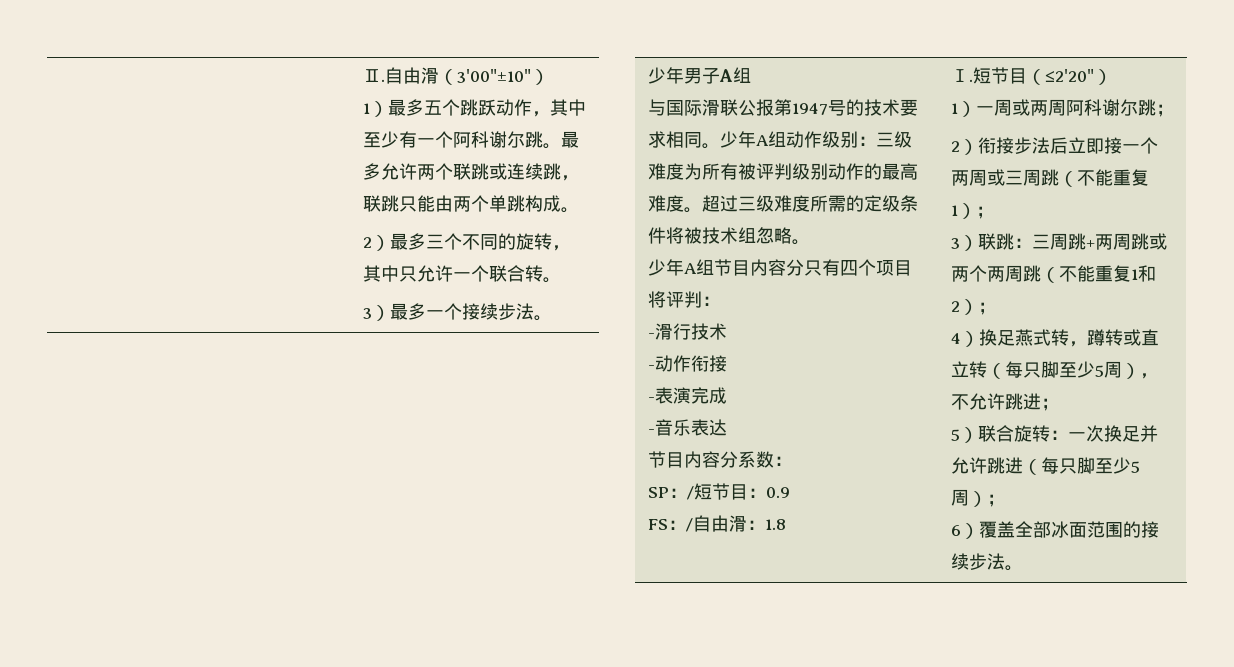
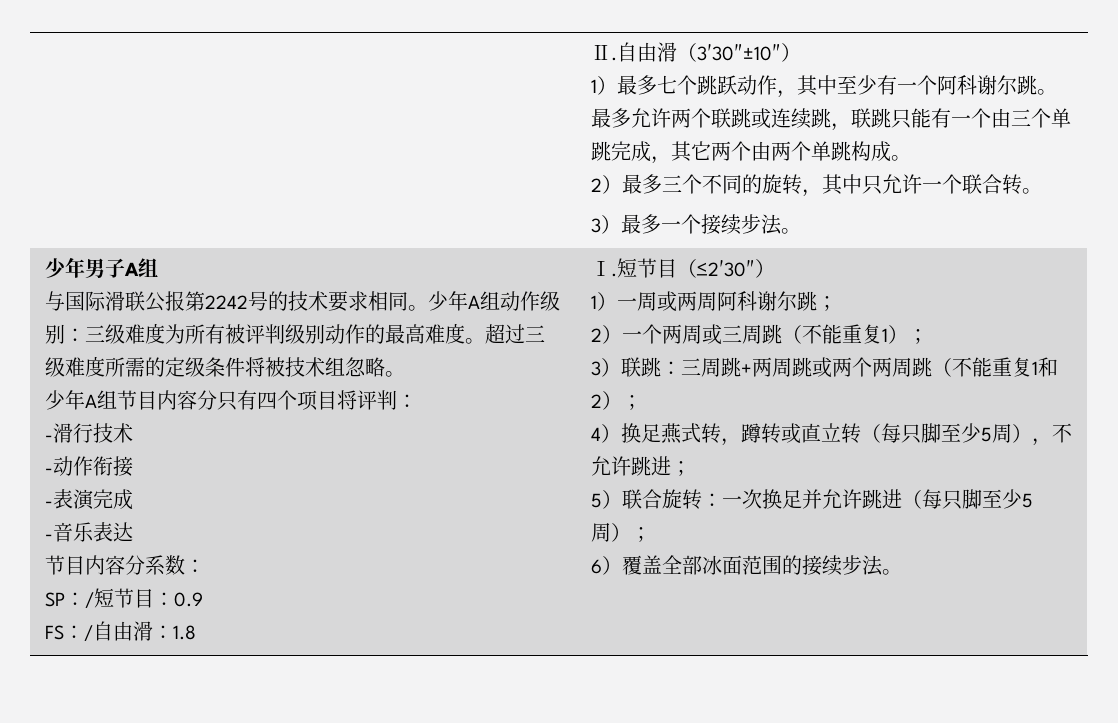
[456,69,531,83] 3′00″±10″ -> [696,44,781,61] 3′30″±10″
[423,100,442,115] 五 -> [656,75,677,94] 七
(435, 203) none -> [930,108,1071,128] [590,141,751,164] 有一个由三个单跳完成，其它两个
[791,103,828,115] 1947 -> [204,295,248,309] 2242
[1044,69,1094,82] ≤2′20″ -> [695,260,755,277] ≤2′30″
[977,137,1122,154] 衔接步法后立即接 -> (622, 334) none

